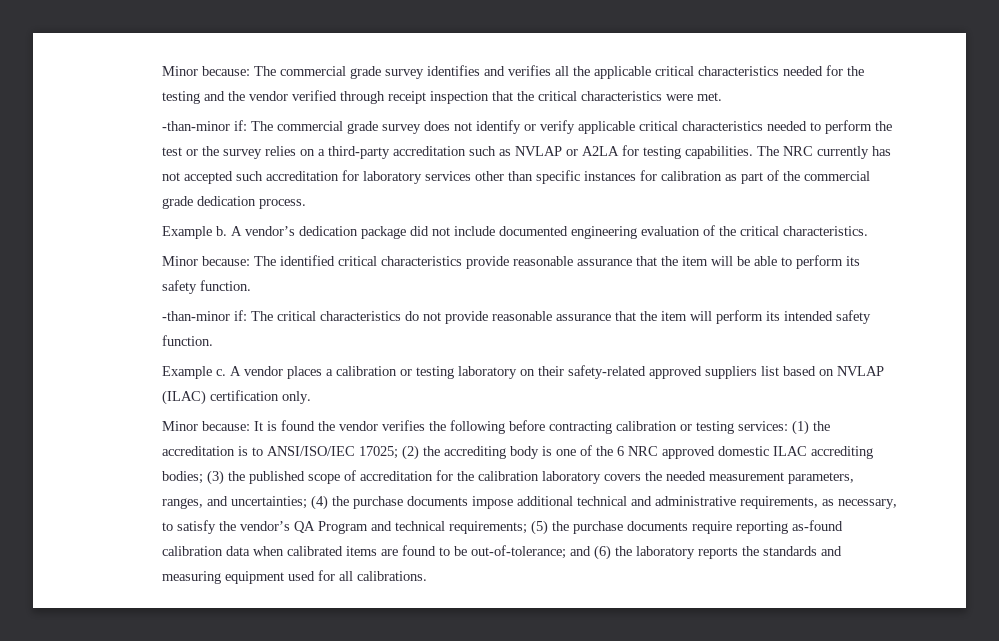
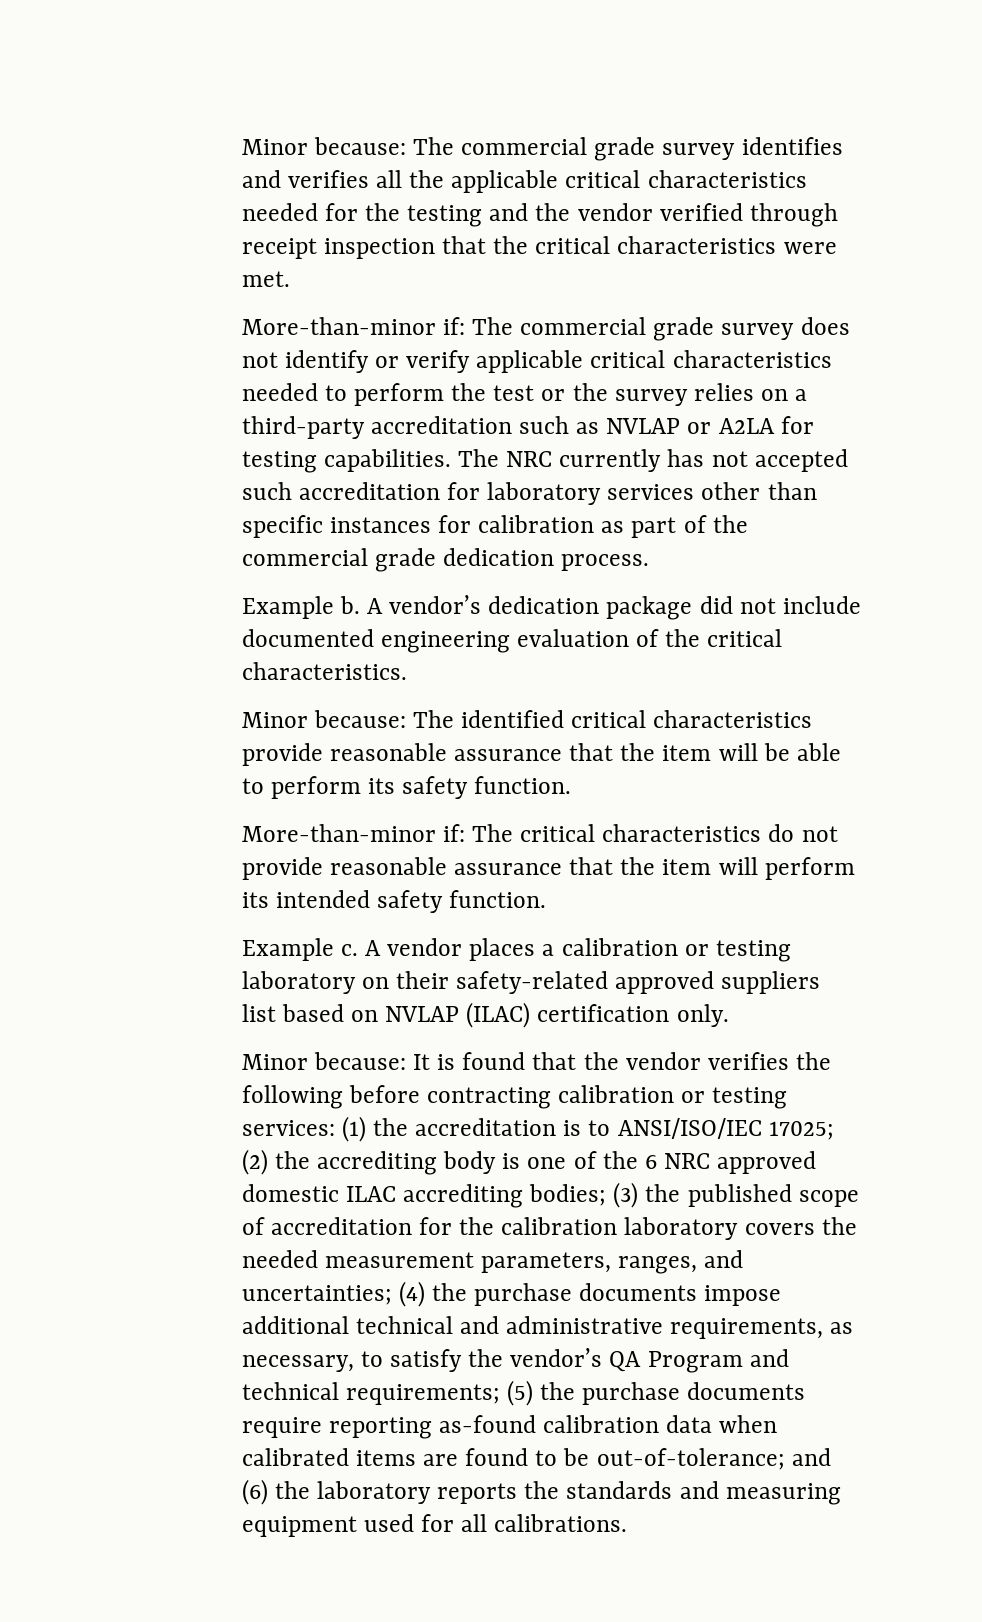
[161,121,230,131] -than-minor -> [241,317,436,335] More-than-minor
[161,311,230,321] -than-minor -> [241,824,436,842] More-than-minor
(315, 425) none -> [532,1052,577,1070] that

